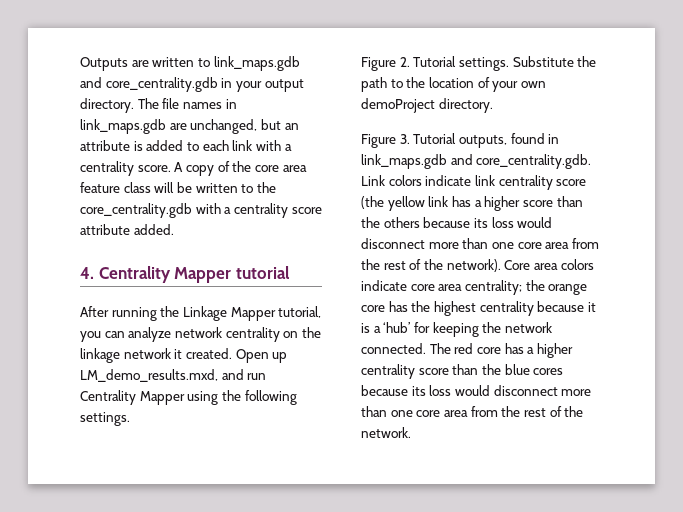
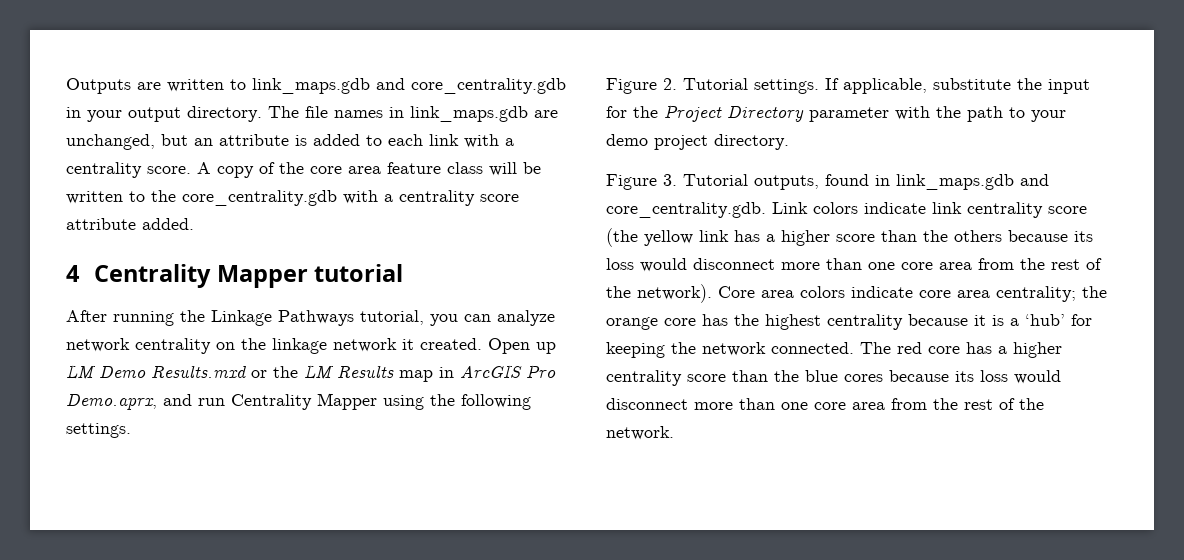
[80,267,94,279] 4. -> [66,265,80,282] 4
[230,307,276,321] Mapper -> [278,310,354,326] Pathways
[80,369,218,382] LM_demo_results.mxd, -> [66,365,556,382] [66,394,157,410] LM Demo Results.mxd or the LM Results map in ArcGIS Pro Demo.aprx,
[512,56,597,67] [361,77,546,92] [361,98,435,113] Substitute the path to the location of your own demoProject -> [825,78,1090,94] [606,105,1066,122] [606,134,708,150] If applicable, substitute the input for the Project Directory parameter with the path to your demo project

